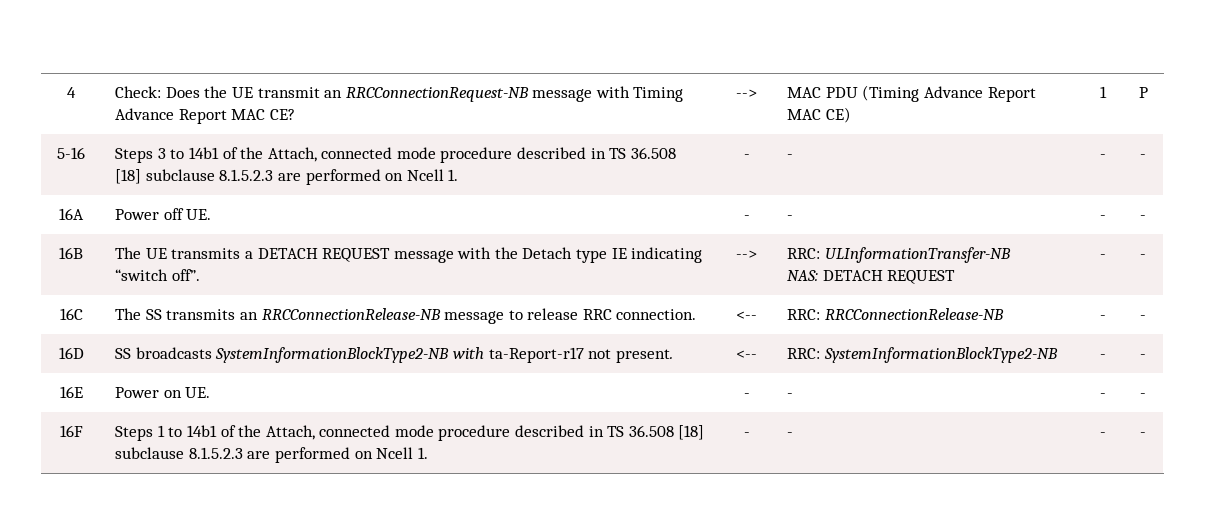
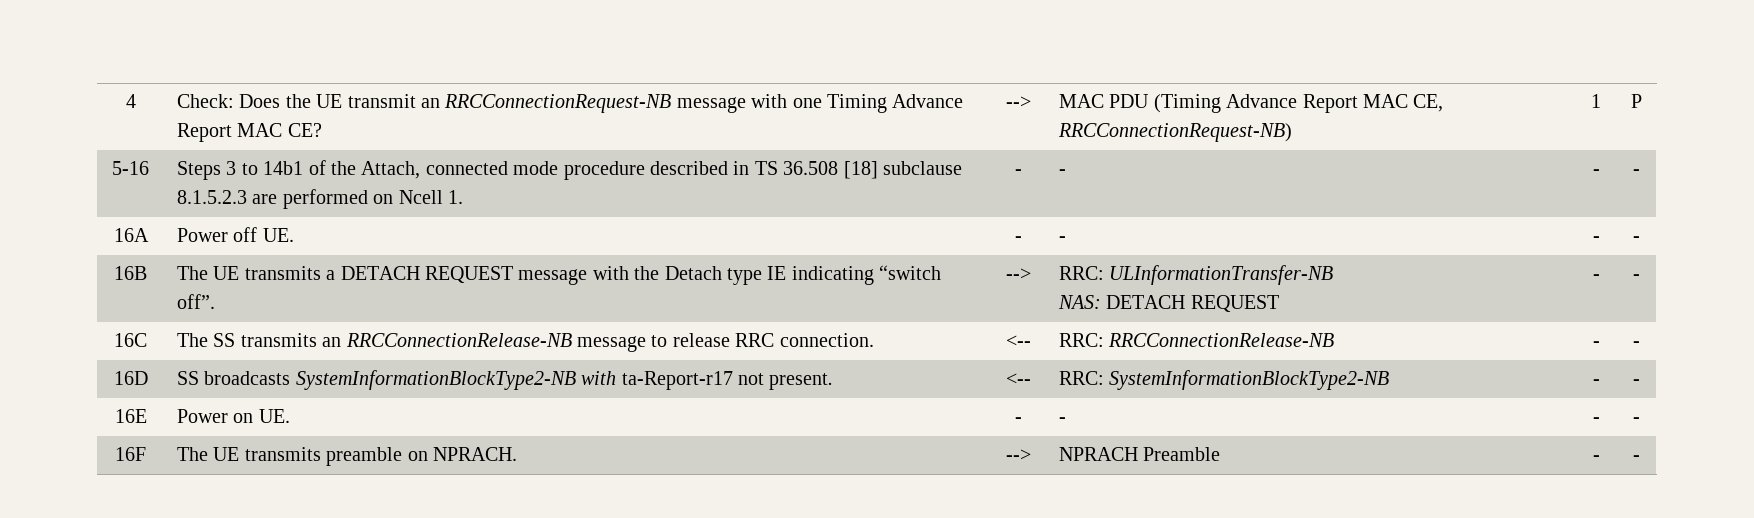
(630, 92) none -> [792,98,822,108] one
[825,107,851,123] CE) -> [1413,94,1444,112] [1058,123,1293,142] CE, RRCConnectionRequest-NB)
[115,425,705,441] [115,447,428,463] [743,432,750,437] [787,432,794,437] [1099,432,1106,437] [1140,432,1146,437] Steps 1 to 14b1 of the Attach, connected mode procedure described in TS 36.508 [18] subclause 8.1.5.2.3 are performed on Ncell 1. | - | - | - | - -> [177,447,518,466] [1006,449,1031,461] [1059,447,1221,461] [1592,455,1600,461] [1632,455,1640,461] The UE transmits preamble on NPRACH. | --> | NPRACH Preamble | - | -

